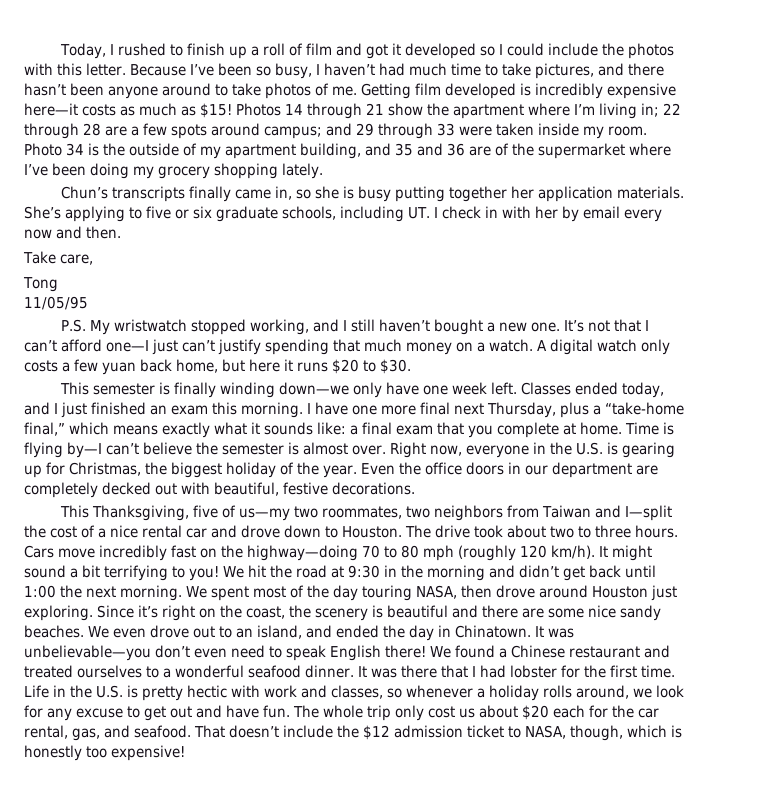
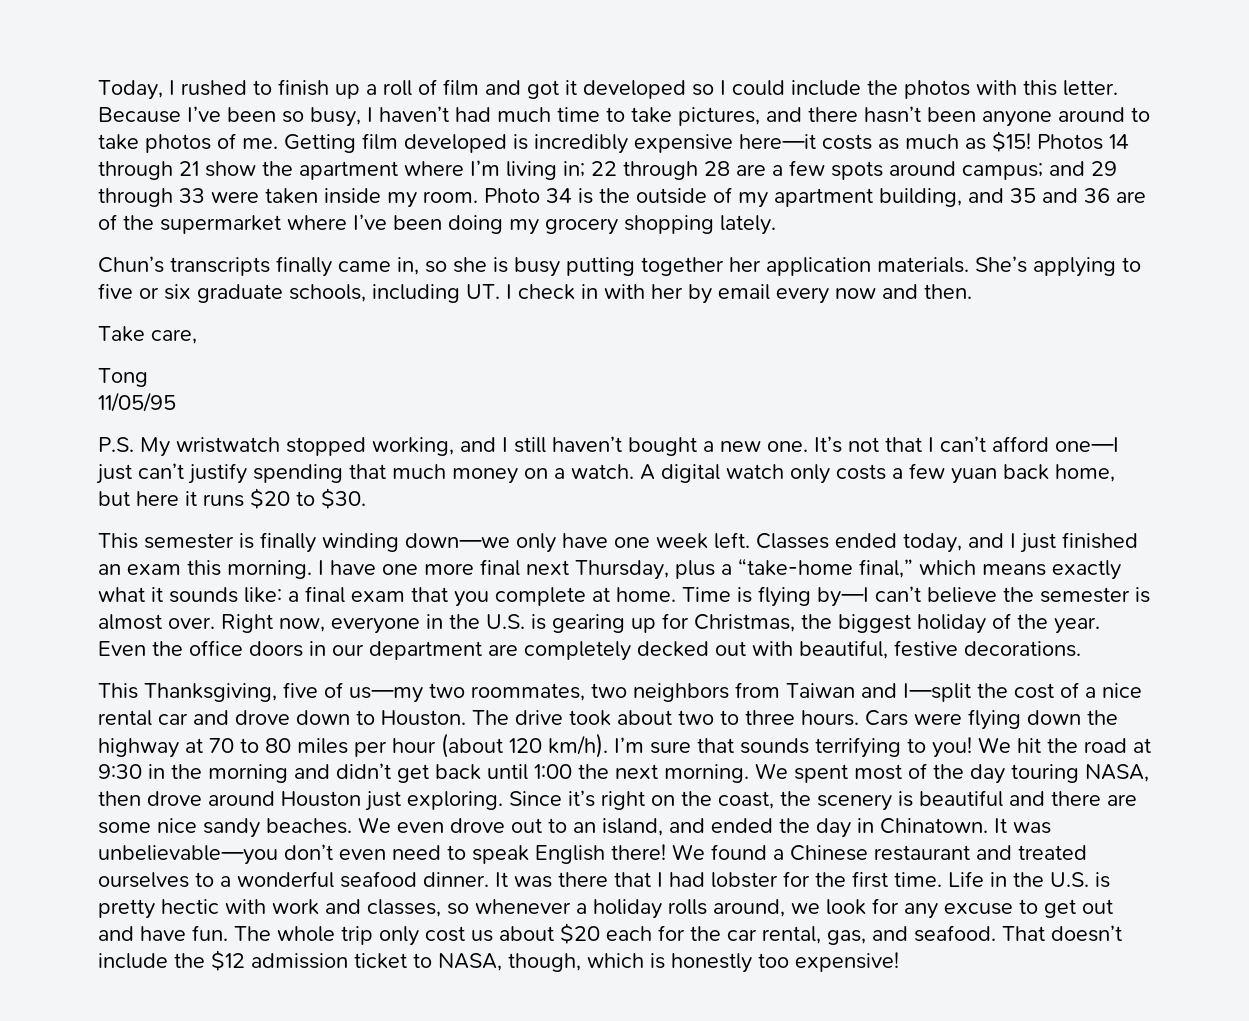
[58,545,652,561] [24,565,100,578] move incredibly fast on the highway—doing 70 to 80 mph (roughly 120 km/h). It might sound a bit -> [914,709,1118,730] [98,733,809,758] were flying down the highway at 70 to 80 miles per hour (about 120 km/h). I’m sure that sounds

